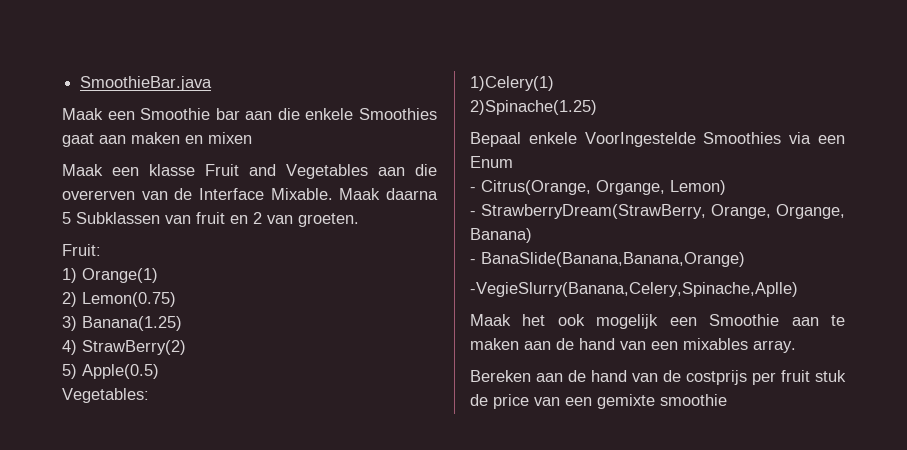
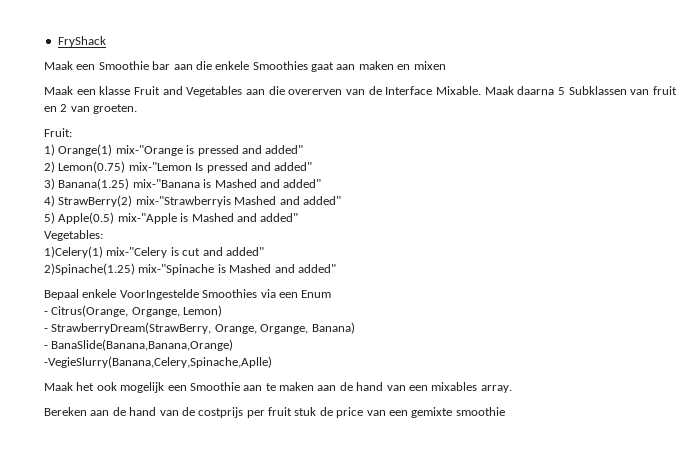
[80,76,213,91] SmoothieBar.java -> [57,36,106,47] FryShack
[62,292,176,307] [62,316,182,331] [62,340,186,355] [62,364,159,379] [62,388,149,403] [470,76,554,91] [470,100,597,115] // 2) Lemon(0.75) // 3) Banana(1.25) // 4) StrawBerry(2) // 5) Apple(0.5) // Vegetables: // 1)Celery(1) // 2)Spinache(1.25) -> [115,145,304,156] [44,161,313,173] [44,178,322,190] [44,195,341,207] [44,212,299,224] [44,230,103,241] [44,246,264,258] [44,263,336,275] mix-"Orange is pressed and added" // 2) Lemon(0.75) mix-"Lemon Is pressed and added" // 3) Banana(1.25) mix-"Banana is Mashed and added" // 4) StrawBerry(2) mix-"Strawberryis Mashed and added" // 5) Apple(0.5) mix-"Apple is Mashed and added" // Vegetables: // 1)Celery(1) mix-"Celery is cut and added" // 2)Spinache(1.25) mix-"Spinache is Mashed and added"

